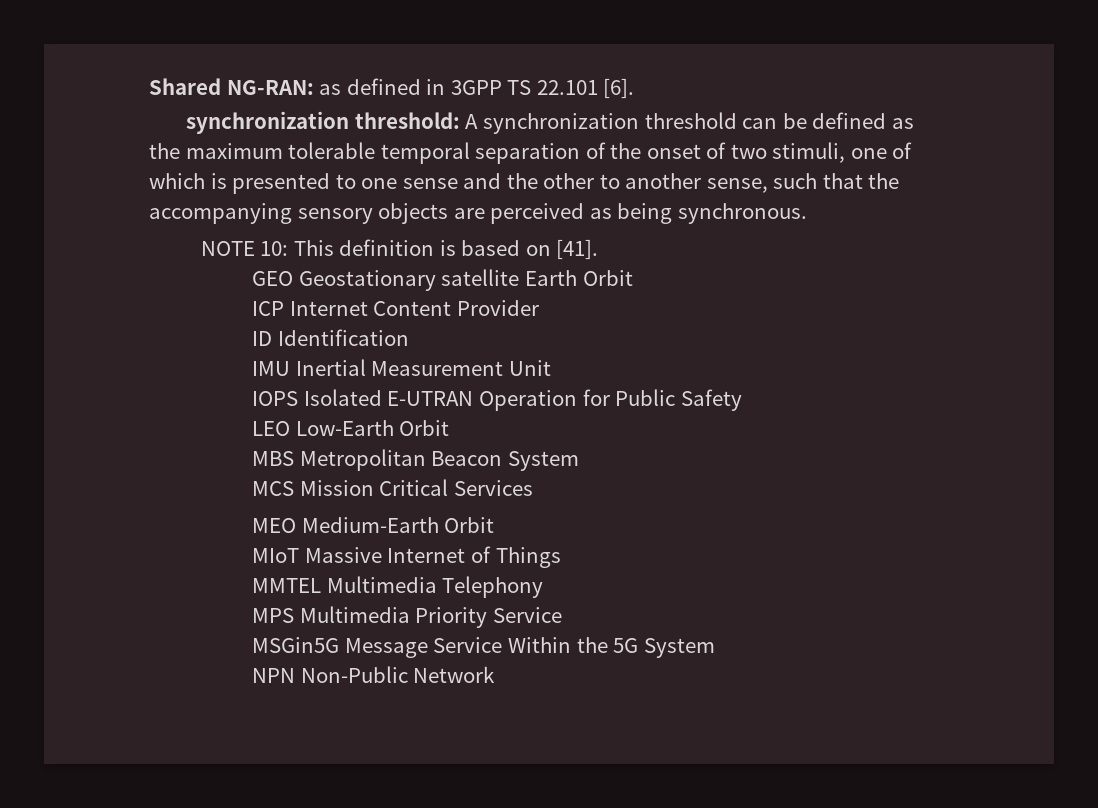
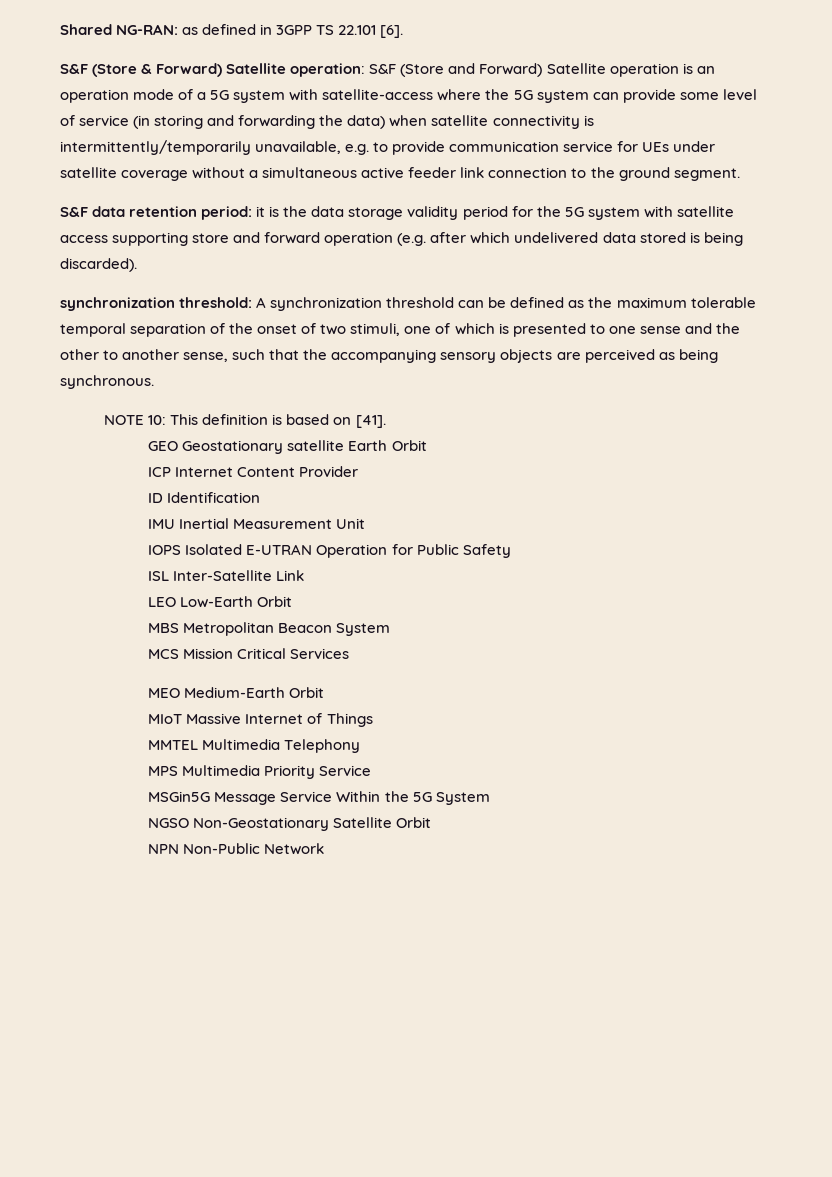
(635, 88) none -> [60,63,715,77] [60,89,757,103] [60,115,594,129] [60,140,716,155] [60,167,740,181] [60,206,734,220] [60,232,743,246] [60,258,137,272] // S&F (Store & Forward) Satellite operation: S&F (Store and Forward) Satellite operation is an operation mode of a 5G system with satellite-access where the 5G system can provide some level of service (in storing and forwarding the data) when satellite connectivity is intermittently/temporarily unavailable, e.g. to provide communication service for UEs under satellite coverage without a simultaneous active feeder link connection to the ground segment. // S&F data retention period: it is the data storage validity period for the 5G system with satellite access supporting store and forward operation (e.g. after which undelivered data stored is being discarded).
(742, 400) none -> [148,570,305,581] // ISL Inter-Satellite Link
(715, 648) none -> [148,817,432,831] // NGSO Non-Geostationary Satellite Orbit

